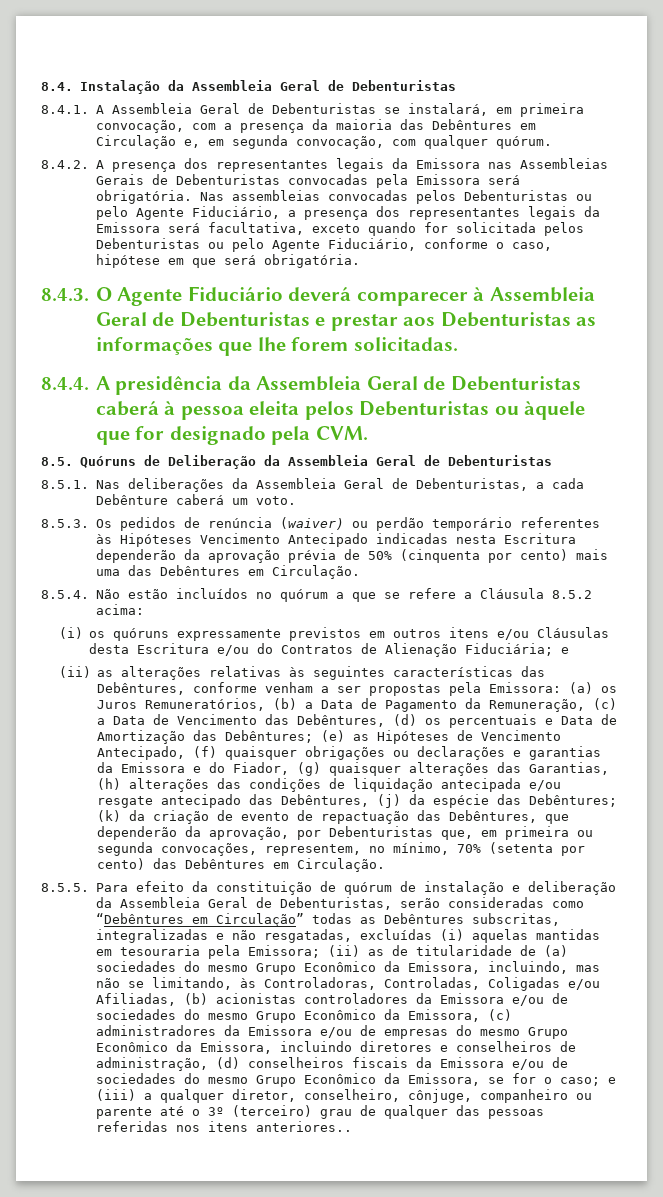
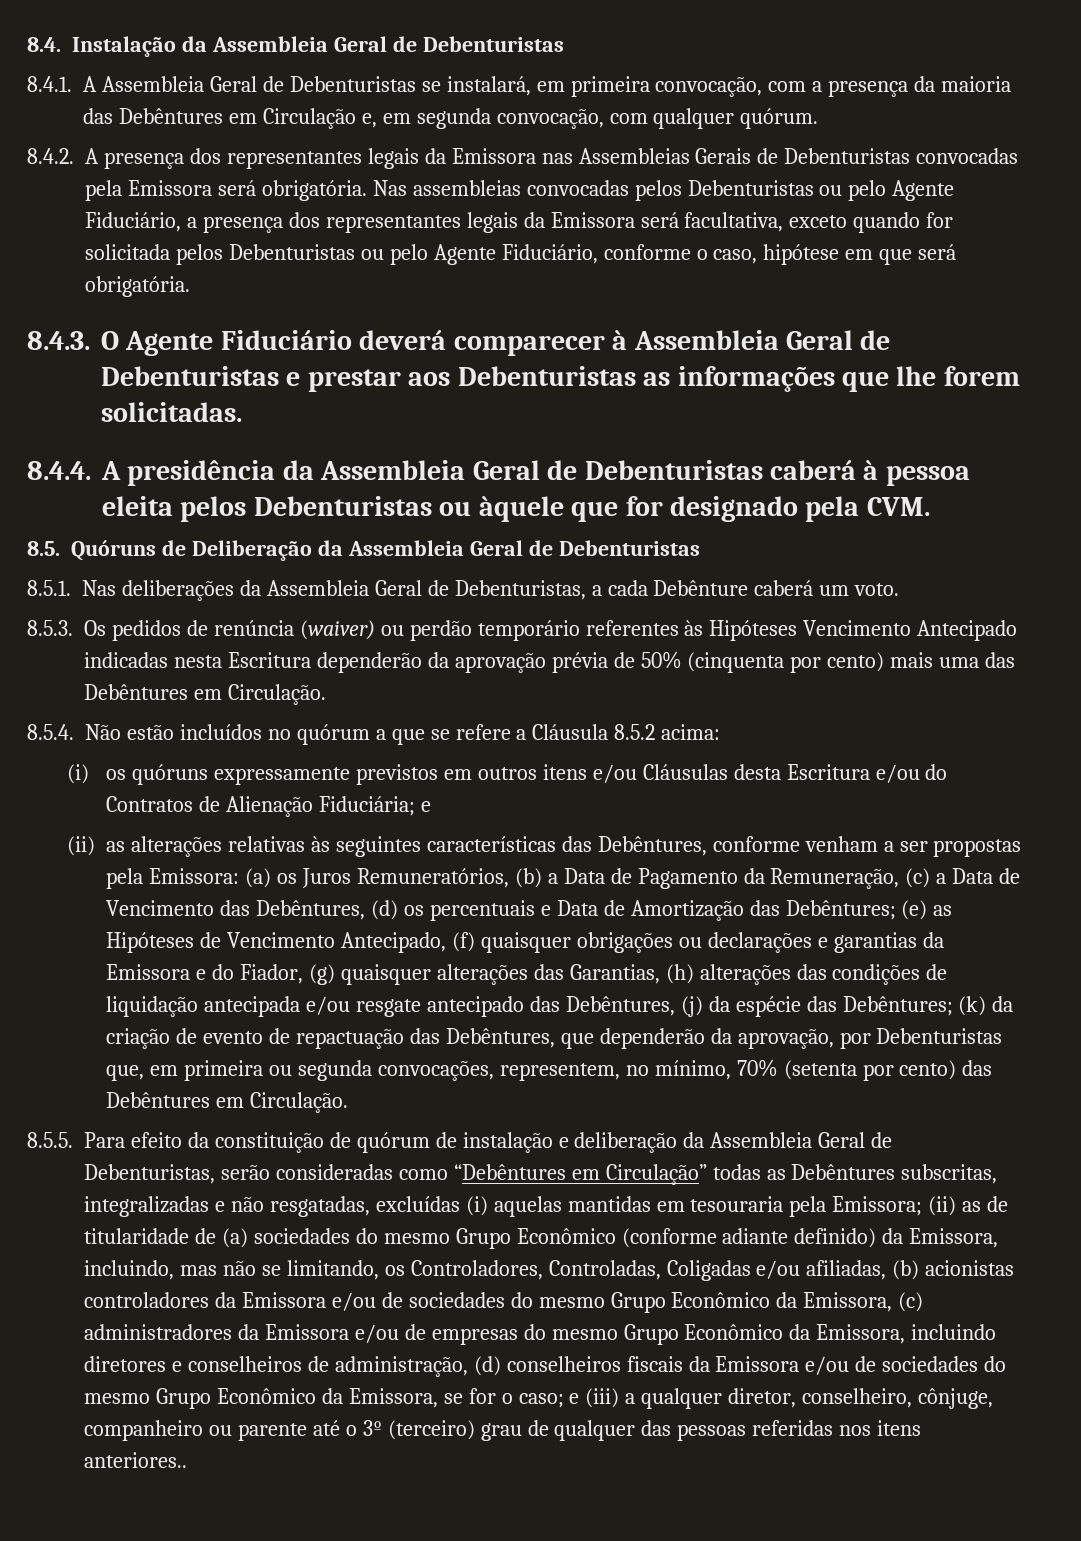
(376, 966) none -> [621,1228,877,1248] (conforme adiante definido)
[239,977,376,990] às Controladoras, -> [384,1260,543,1280] os Controladores,
[95,993,176,1006] Afiliadas, -> [806,1260,887,1280] afiliadas,

